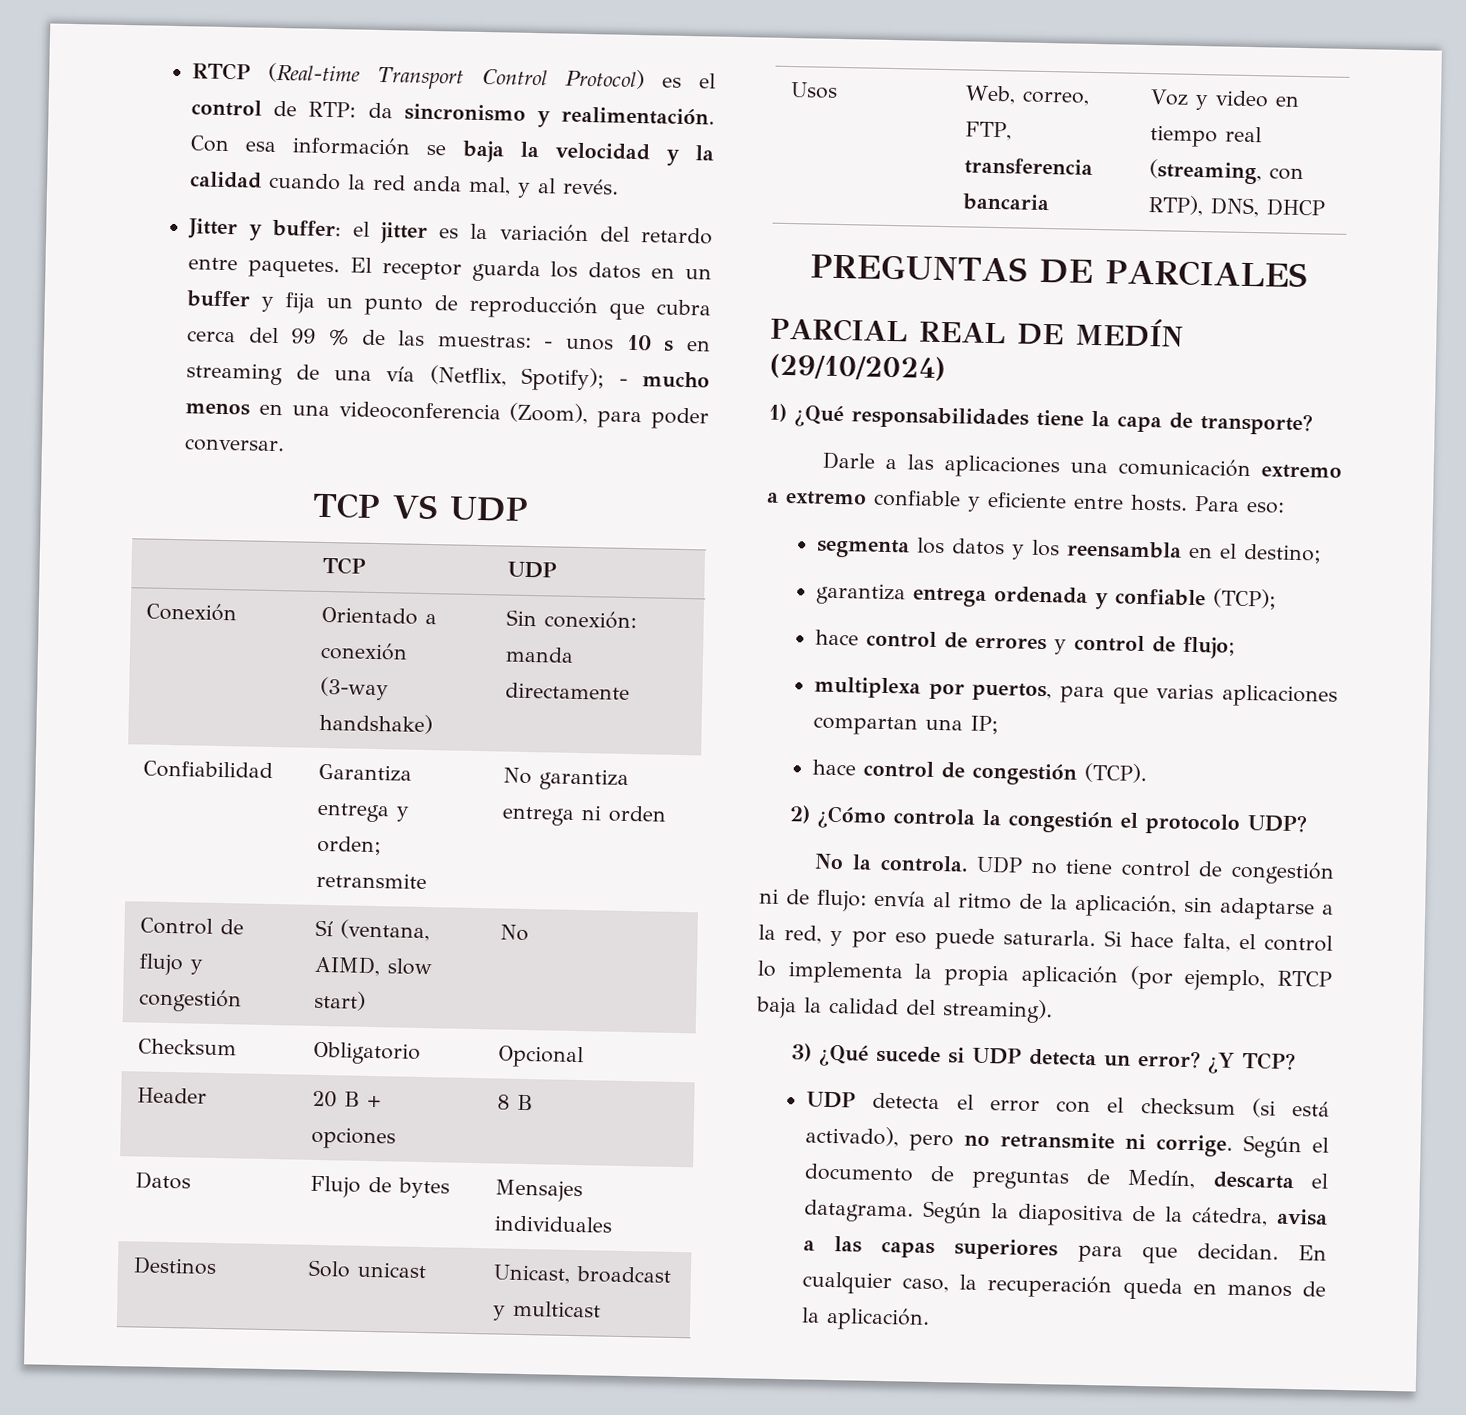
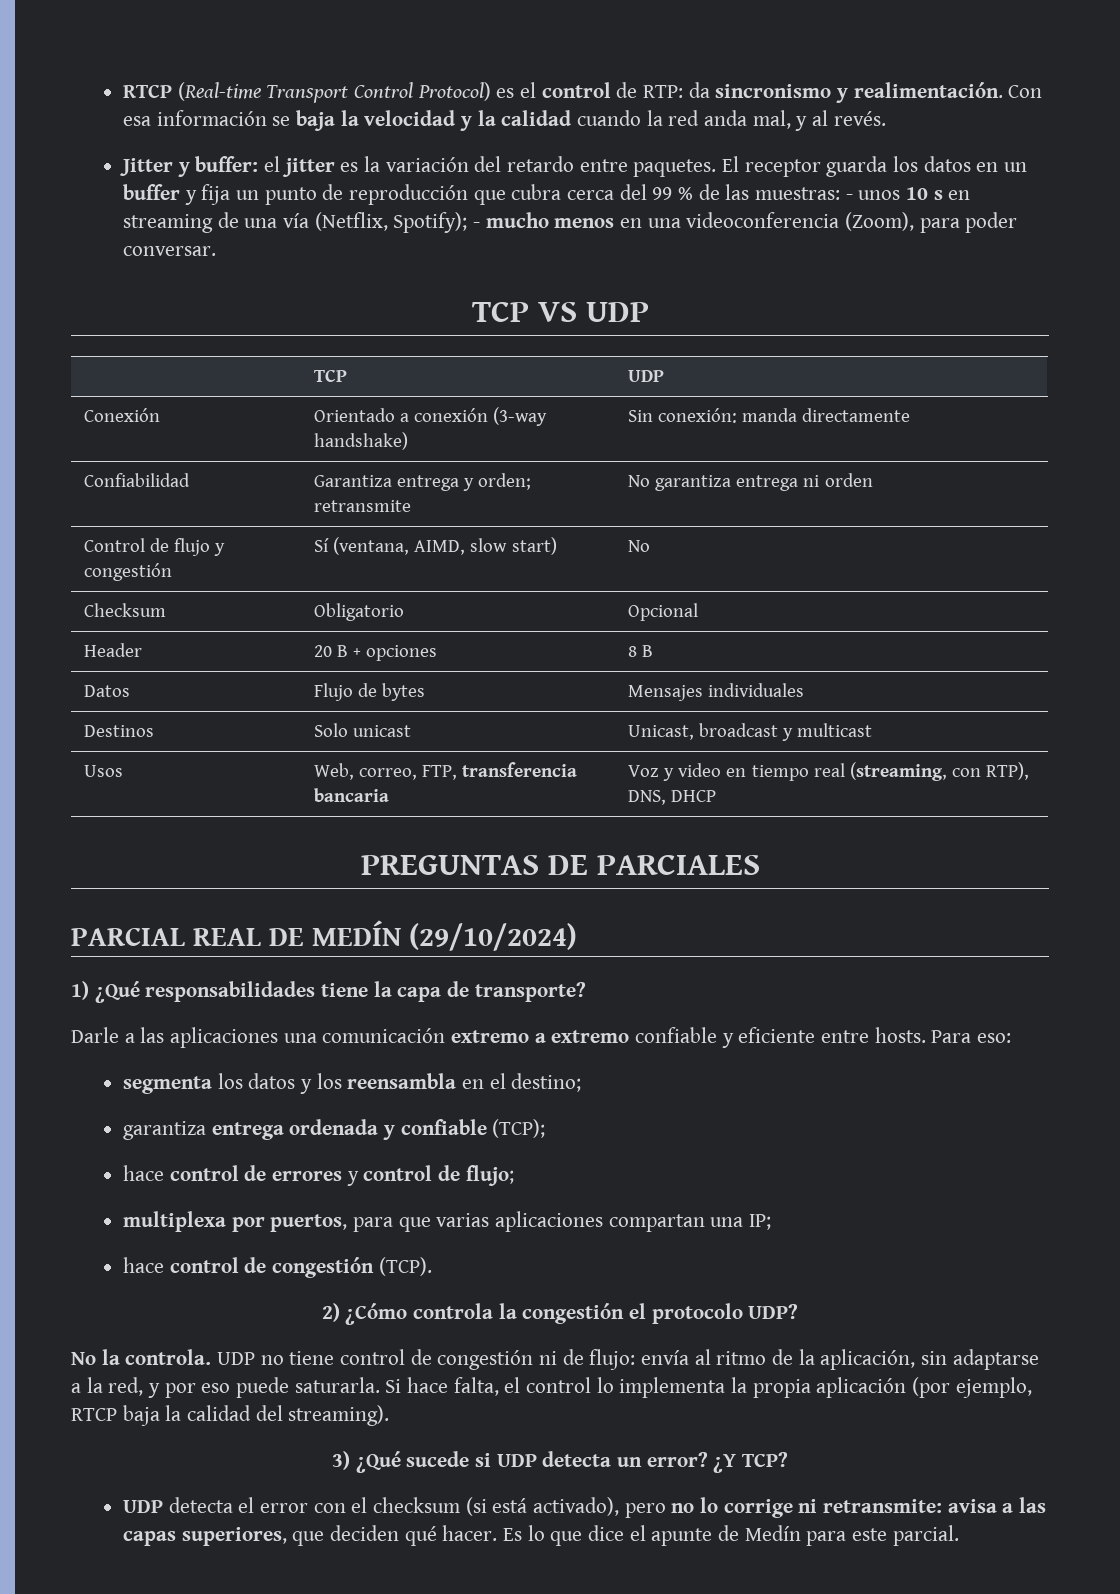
[1000,1131,1329,1159] [804,1163,1329,1190] [803,1199,1328,1227] [803,1236,1327,1264] [802,1271,1326,1300] [801,1306,931,1331] retransmite ni corrige. Según el documento de preguntas de Medín, descarta el datagrama. Según la diapositiva de la cátedra, avisa a las capas superiores para que decidan. En cualquier caso, la recuperación queda en manos de la aplicación. -> [699,1497,1046,1518] [122,1525,959,1546] lo corrige ni retransmite: avisa a las capas superiores, que deciden qué hacer. Es lo que dice el apunte de Medín para este parcial.

